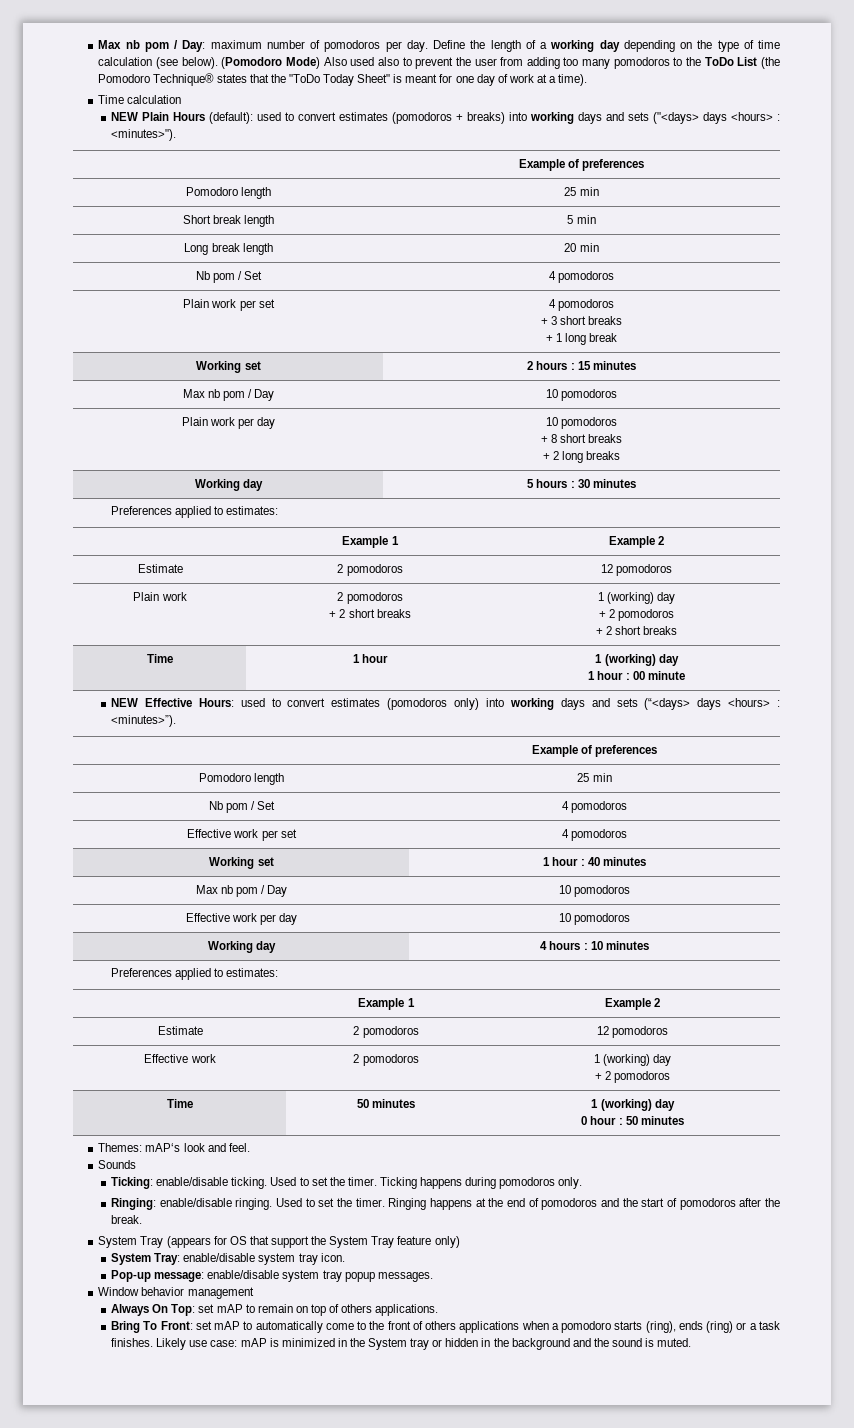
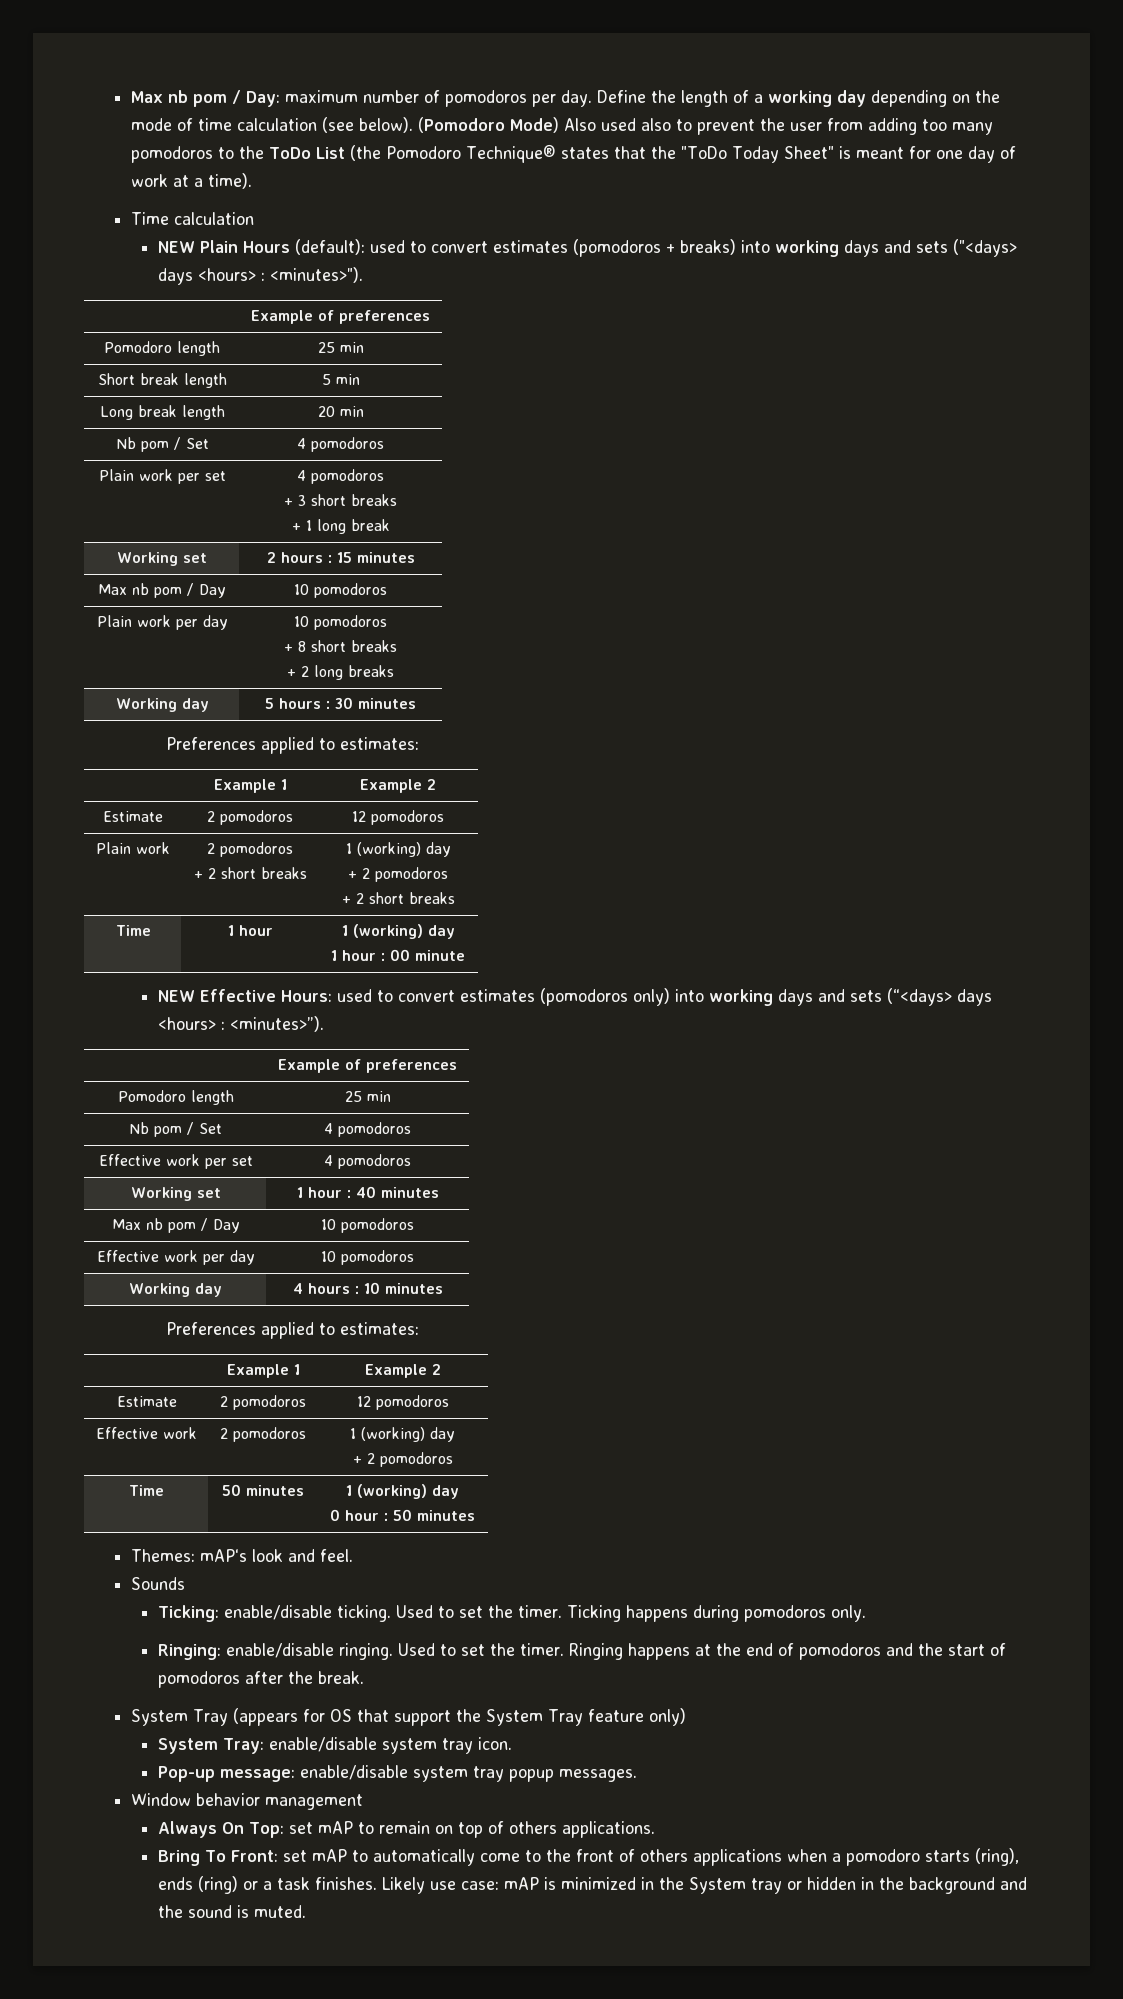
[717,40,739,52] type -> [130,118,172,131] mode

